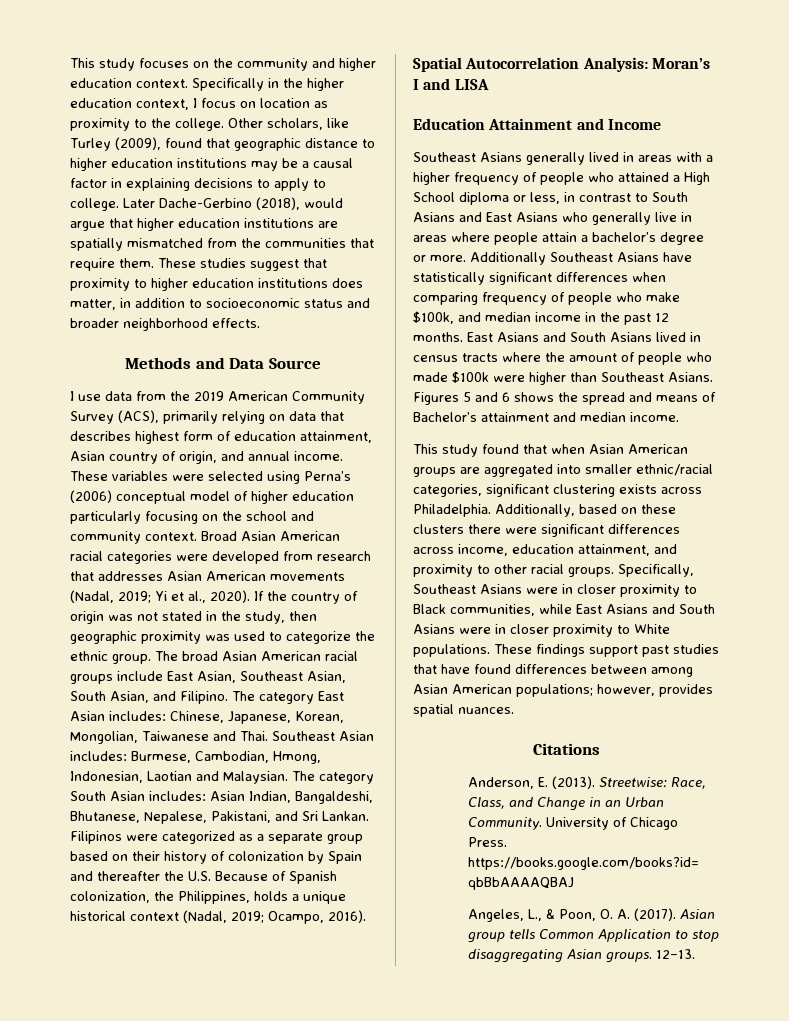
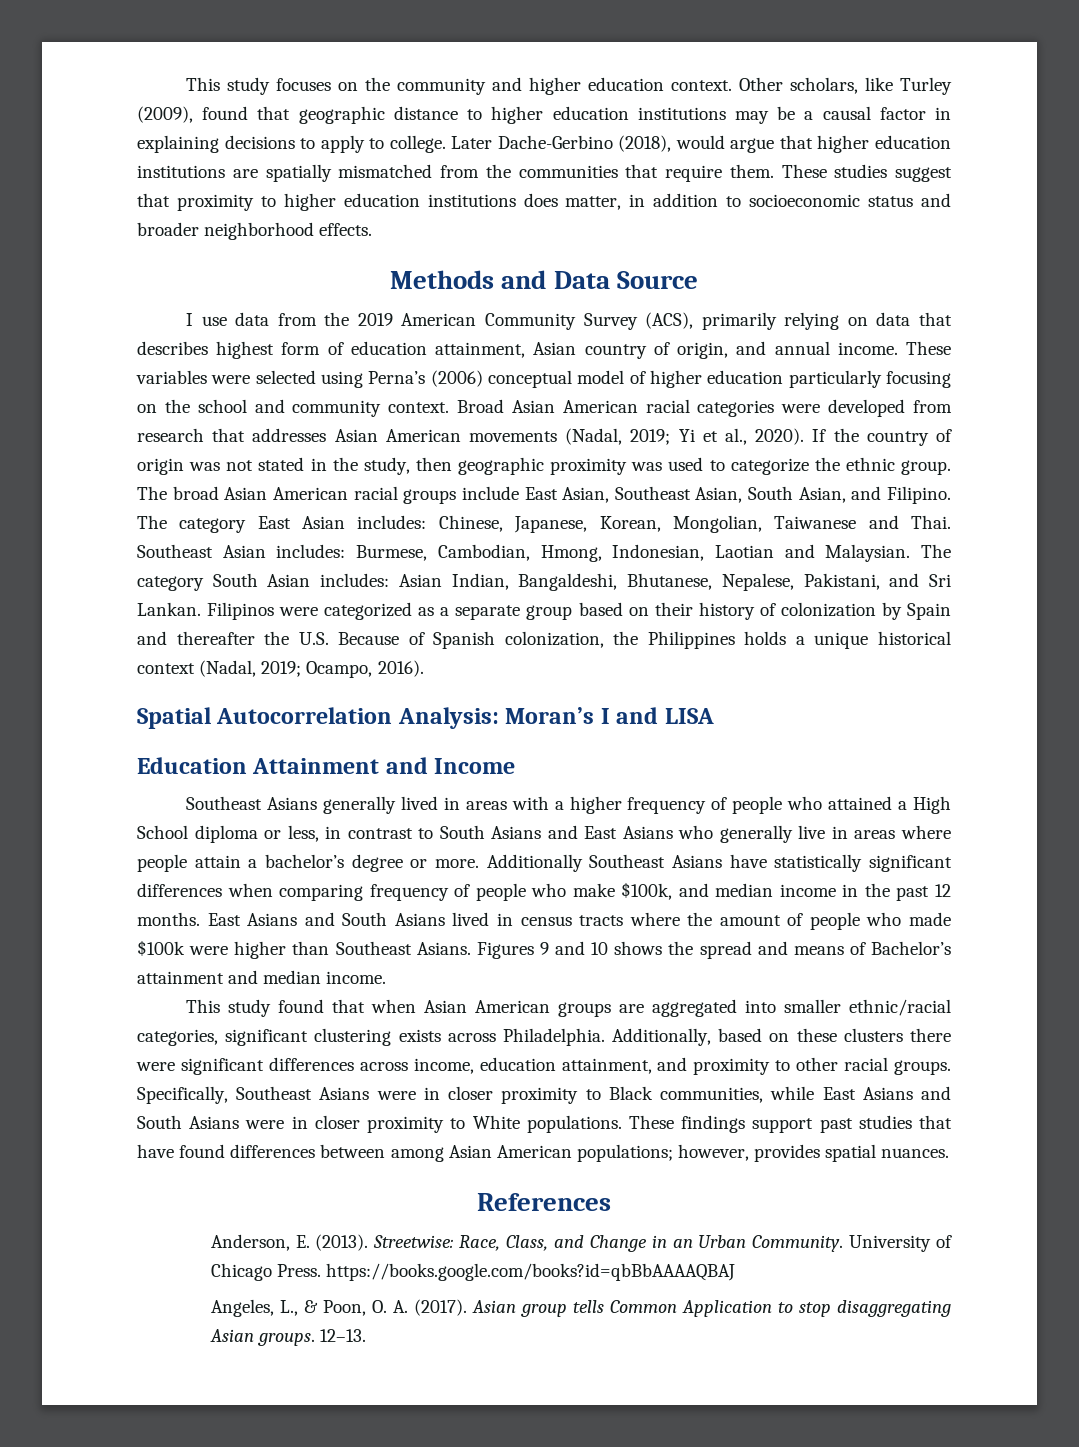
[192,78,344,91] [70,98,328,110] [70,118,224,131] Specifically in the higher education context, I focus on location as proximity to the college. -> (733, 85) none
[178,891,250,904] Philippines, -> [647,631,735,649] Philippines
[463,392,510,402] 5 and 6 -> [539,941,609,955] 9 and 10
[532,743,600,755] Citations -> [477,1193,611,1211] References

